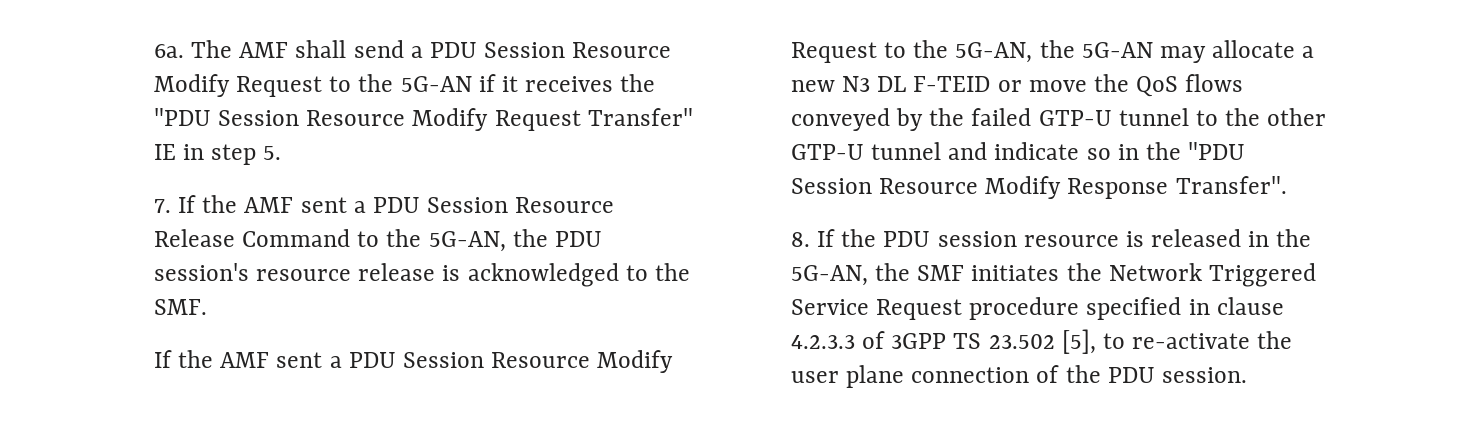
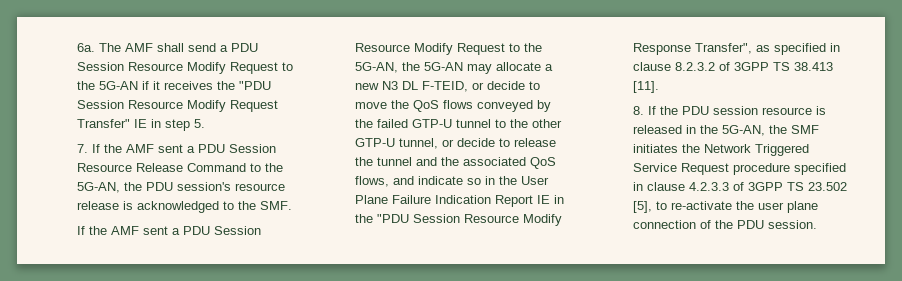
[913,76,1022,92] F-TEID or -> [422,81,541,92] F-TEID, or decide to
[871,142,1111,160] tunnel and indicate so -> [399,138,557,149] [355,157,557,169] [355,176,550,187] [355,195,551,207] tunnel, or decide to release the tunnel and the associated QoS flows, and indicate so in the User Plane Failure Indication Report IE
[1175,176,1287,194] Transfer". -> [695,43,841,55] [633,62,834,71] [633,81,660,93] Transfer", as specified in clause 8.2.3.2 of 3GPP TS 38.413 [11].

